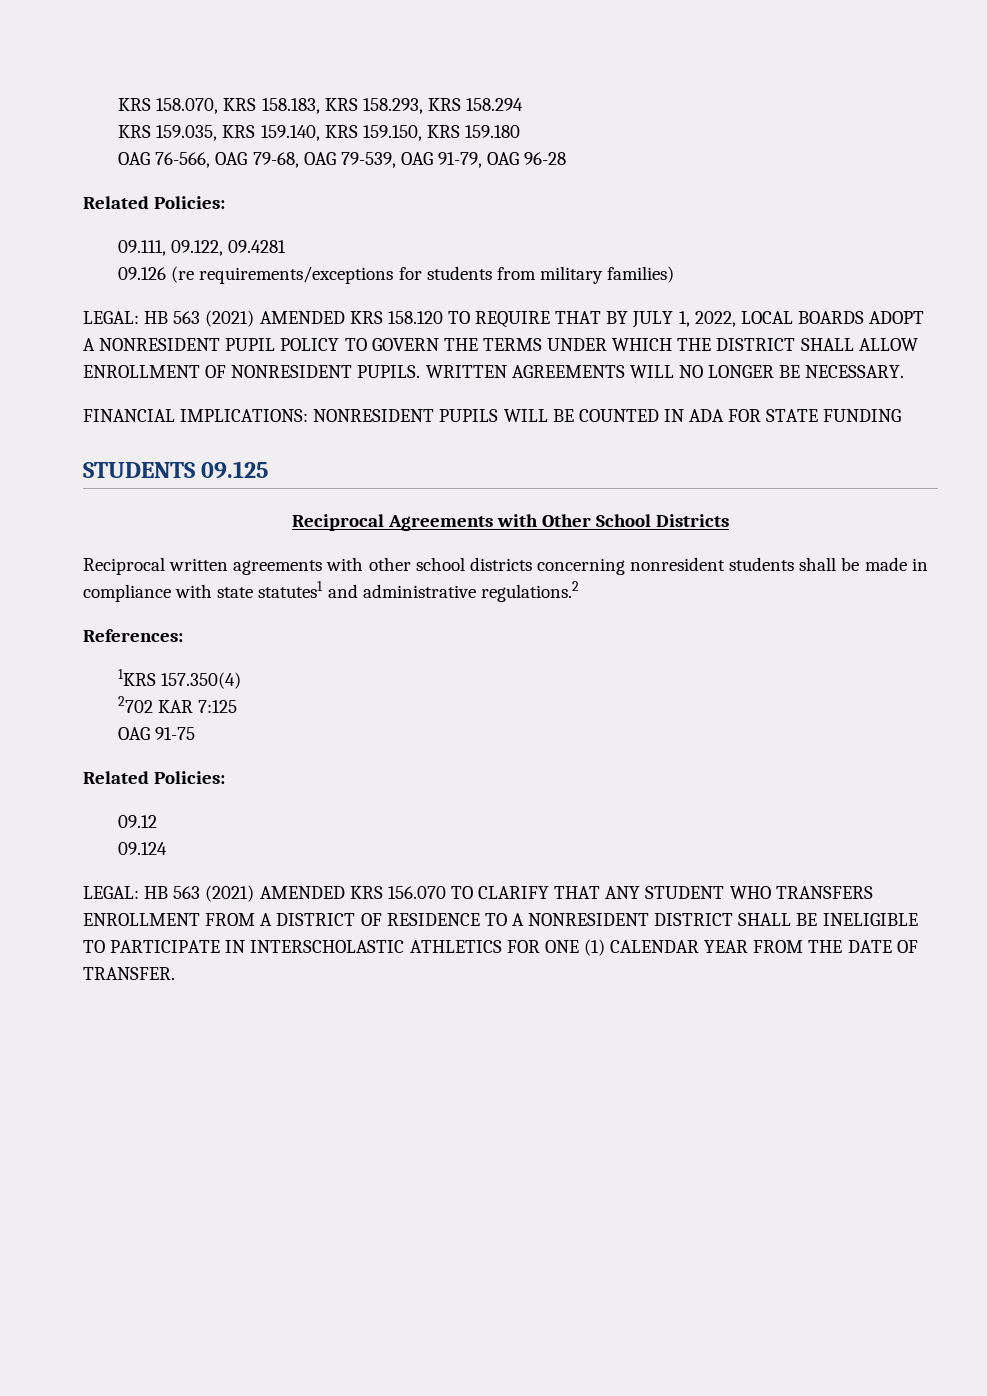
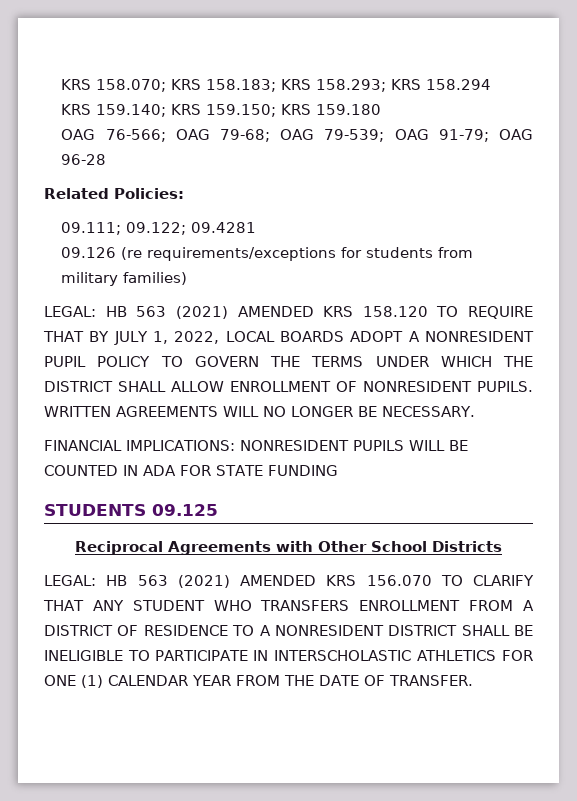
[118,98,524,114] [118,125,521,141] [118,152,483,168] KRS 158.070, KRS 158.183, KRS 158.293, KRS 158.294 // KRS 159.035, KRS 159.140, KRS 159.150, KRS 159.180 // OAG 76-566, OAG 79-68, OAG 79-539, OAG 91-79, -> [61,79,492,92] [61,104,382,117] [61,129,489,142] KRS 158.070; KRS 158.183; KRS 158.293; KRS 158.294 // KRS 159.140; KRS 159.150; KRS 159.180 // OAG 76-566; OAG 79-68; OAG 79-539; OAG 91-79;
[118,240,224,256] 09.111, 09.122, -> [61,222,187,235] 09.111; 09.122;
[83,557,928,575] [83,581,579,602] [83,629,183,642] [118,669,242,689] [118,696,238,713] [118,727,196,740] [83,771,226,784] [118,815,158,828] [118,842,168,855] // Reciprocal written agreements with other school districts concerning nonresident students shall be made in compliance with state statutes1 and administrative regulations.2 // References: // 1KRS 157.350(4) // 2702 KAR 7:125 // OAG 91-75 // Related Policies: // 09.12 // 09.124 -> (502, 546) none

